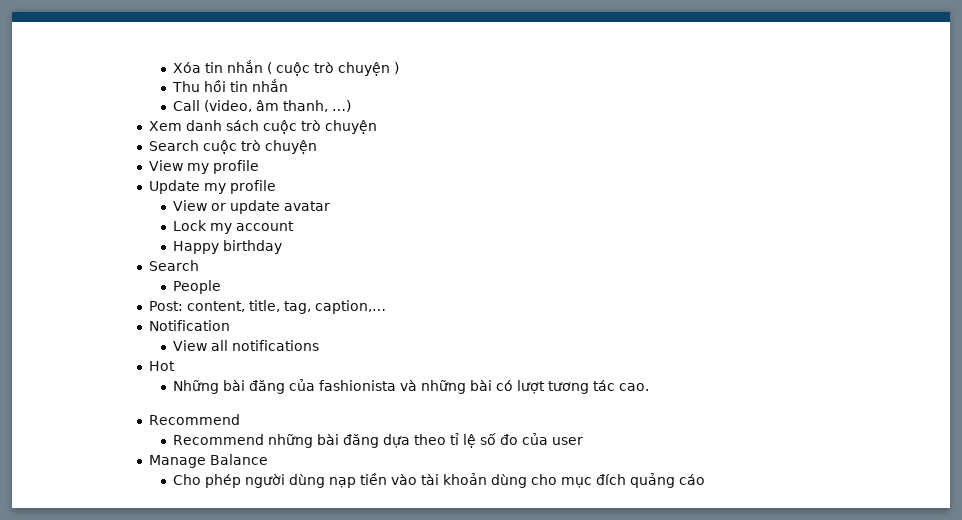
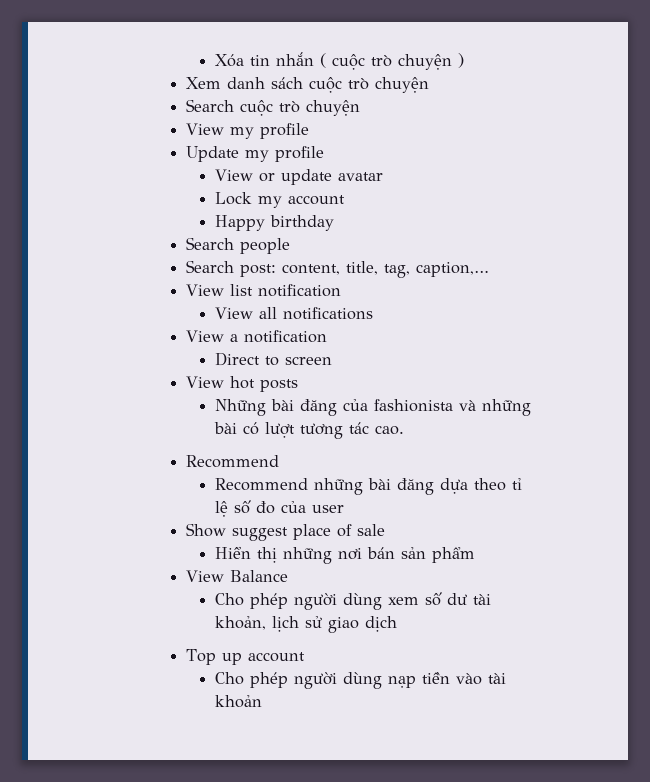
[172,79,289,92] [173,100,352,112] // Thu hồi tin nhắn // Call (video, âm thanh, …) -> (464, 60) none
[173,280,222,294] [149,301,184,311] // People // Post: -> [239,238,290,254] [185,260,276,277] people // Search post:
[149,320,231,331] Notification -> [185,284,341,297] View list notification
[149,361,176,371] Hot -> [185,330,327,343] [214,352,332,366] [185,376,298,392] View a notification // Direct to screen // View hot posts
[149,454,269,468] Manage Balance -> [185,523,385,541] [214,546,475,564] [185,570,288,582] [214,592,491,610] [214,616,397,633] [185,649,305,665] Show suggest place of sale // Hiển thị những nơi bán sản phẩm // View Balance // Cho phép người dùng xem số dư tài khoản, lịch sử giao dịch // Top up account
[491,473,706,488] dùng cho mục đích quảng cáo -> (262, 701) none

